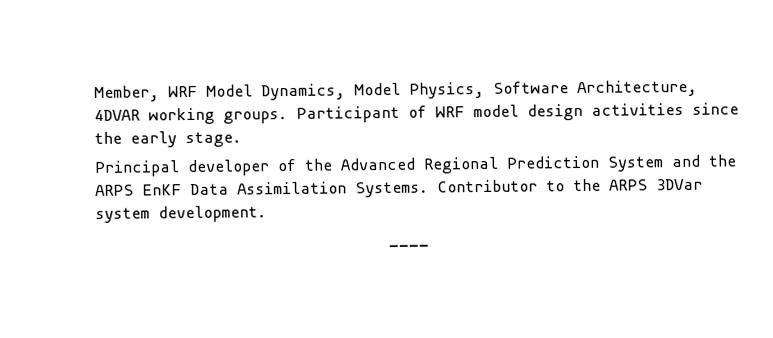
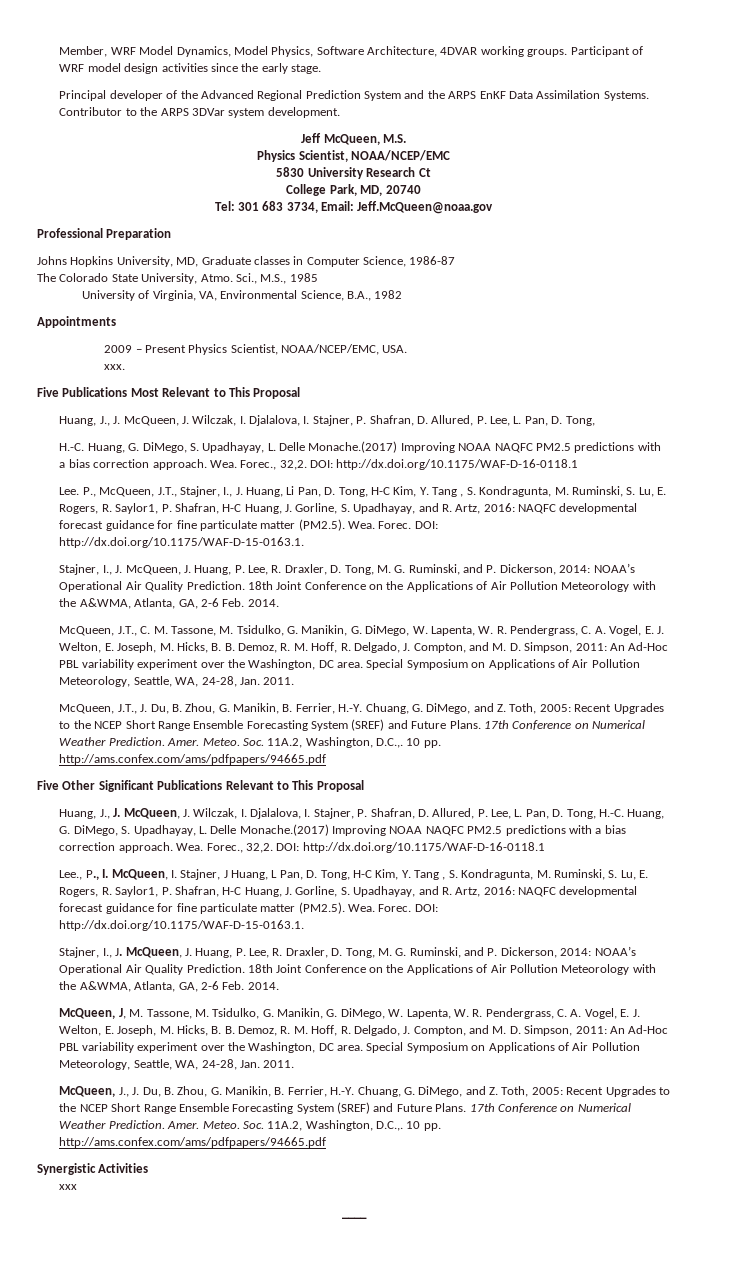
(268, 214) none -> [301,133,406,145] [257,150,450,162] [276,167,431,179] [286,184,421,196] [214,201,494,214] [37,228,172,240] [37,256,456,267] [37,273,318,284] [81,290,403,301] [37,316,116,328] [104,344,408,355] [104,364,126,370] [37,387,301,399] [59,415,595,426] [59,441,661,453] [59,459,579,470] [59,486,667,497] [59,503,638,514] [59,519,438,531] [59,537,305,548] [59,563,635,575] [59,581,656,592] [59,598,279,609] [59,625,664,636] [59,642,669,653] [59,659,640,670] [59,676,295,687] [59,703,664,714] [59,719,646,731] [59,737,441,748] [59,754,327,765] [37,780,364,792] [59,808,665,819] [59,824,626,836] [59,842,545,853] [59,869,649,880] [59,886,638,897] [59,902,438,914] [59,920,305,931] [59,946,636,958] [59,964,656,975] [59,981,279,992] [59,1008,640,1019] [59,1025,669,1036] [59,1042,640,1053] [59,1059,295,1070] [59,1086,670,1097] [59,1102,631,1114] [59,1120,441,1131] [59,1137,327,1148] [37,1163,149,1175] [59,1184,78,1190] // Jeff McQueen, M.S. // Physics Scientist, NOAA/NCEP/EMC // 5830 University Research Ct // College Park, MD, 20740 // Tel: 301 683 3734, Email: Jeff.McQueen@noaa.gov // Professional Preparation // Johns Hopkins University, MD, Graduate classes in Computer Science, 1986-87 // The Colorado State University, Atmo. Sci., M.S., 1985 // University of Virginia, VA, Environmental Science, B.A., 1982 // Appointments // 2009 – Present Physics Scientist, NOAA/NCEP/EMC, USA. // xxx. // Five Publications Most Relevant to This Proposal // Huang, J., J. McQueen, J. Wilczak, I. Djalalova, I. Stajner, P. Shafran, D. Allured, P. Lee, L. Pan, D. Tong, // H.-C. Huang, G. DiMego, S. Upadhayay, L. Delle Monache.(2017) Improving NOAA NAQFC PM2.5 predictions with a bias correction approach. Wea. Forec., 32,2. DOI: http://dx.doi.org/10.1175/WAF-D-16-0118.1 // Lee. P., McQueen, J.T., Stajner, I., J. Huang, Li Pan, D. Tong, H-C Kim, Y. Tang , S. Kondragunta, M. Ruminski, S. Lu, E. Rogers, R. Saylor1, P. Shafran, H-C Huang, J. Gorline, S. Upadhayay, and R. Artz, 2016: NAQFC developmental forecast guidance for fine particulate matter (PM2.5). Wea. Forec. DOI: http://dx.doi.org/10.1175/WAF-D-15-0163.1. // Stajner, I., J. McQueen, J. Huang, P. Lee, R. Draxler, D. Tong, M. G. Ruminski, and P. Dickerson, 2014: NOAA’s Operational Air Quality Prediction. 18th Joint Conference on the Applications of Air Pollution Meteorology with the A&WMA, Atlanta, GA, 2-6 Feb. 2014. // McQueen, J.T., C. M. Tassone, M. Tsidulko, G. Manikin, G. DiMego, W. Lapenta, W. R. Pendergrass, C. A. Vogel, E. J. Welton, E. Joseph, M. Hicks, B. B. Demoz, R. M. Hoff, R. Delgado, J. Compton, and M. D. Simpson, 2011: An Ad-Hoc PBL variability experiment over the Washington, DC area. Special Symposium on Applications of Air Pollution Meteorology, Seattle, WA, 24-28, Jan. 2011. // McQueen, J.T., J. Du, B. Zhou, G. Manikin, B. Ferrier, H.-Y. Chuang, G. DiMego, and Z. Toth, 2005: Recent Upgrades to the NCEP Short Range Ensemble Forecasting System (SREF) and Future Plans. 17th Conference on Numerical Weather Prediction. Amer. Meteo. Soc. 11A.2, Washington, D.C.,. 10 pp. http://ams.confex.com/ams/pdfpapers/94665.pdf // Five Other Significant Publications Relevant to This Proposal // Huang, J., J. McQueen, J. Wilczak, I. Djalalova, I. Stajner, P. Shafran, D. Allured, P. Lee, L. Pan, D. Tong, H.-C. Huang, G. DiMego, S. Upadhayay, L. Delle Monache.(2017) Improving NOAA NAQFC PM2.5 predictions with a bias correction approach. Wea. Forec., 32,2. DOI: http://dx.doi.org/10.1175/WAF-D-16-0118.1 // Lee., P., I. McQueen, I. Stajner, J Huang, L Pan, D. Tong, H-C Kim, Y. Tang , S. Kondragunta, M. Ruminski, S. Lu, E. Rogers, R. Saylor1, P. Shafran, H-C Huang, J. Gorline, S. Upadhayay, and R. Artz, 2016: NAQFC developmental forecast guidance for fine particulate matter (PM2.5). Wea. Forec. DOI: http://dx.doi.org/10.1175/WAF-D-15-0163.1. // Stajner, I., J. McQueen, J. Huang, P. Lee, R. Draxler, D. Tong, M. G. Ruminski, and P. Dickerson, 2014: NOAA’s Operational Air Quality Prediction. 18th Joint Conference on the Applications of Air Pollution Meteorology with the A&WMA, Atlanta, GA, 2-6 Feb. 2014. // McQueen, J, M. Tassone, M. Tsidulko, G. Manikin, G. DiMego, W. Lapenta, W. R. Pendergrass, C. A. Vogel, E. J. Welton, E. Joseph, M. Hicks, B. B. Demoz, R. M. Hoff, R. Delgado, J. Compton, and M. D. Simpson, 2011: An Ad-Hoc PBL variability experiment over the Washington, DC area. Special Symposium on Applications of Air Pollution Meteorology, Seattle, WA, 24-28, Jan. 2011. // McQueen, J., J. Du, B. Zhou, G. Manikin, B. Ferrier, H.-Y. Chuang, G. DiMego, and Z. Toth, 2005: Recent Upgrades to the NCEP Short Range Ensemble Forecasting System (SREF) and Future Plans. 17th Conference on Numerical Weather Prediction. Amer. Meteo. Soc. 11A.2, Washington, D.C.,. 10 pp. http://ams.confex.com/ams/pdfpapers/94665.pdf // Synergistic Activities // xxx

